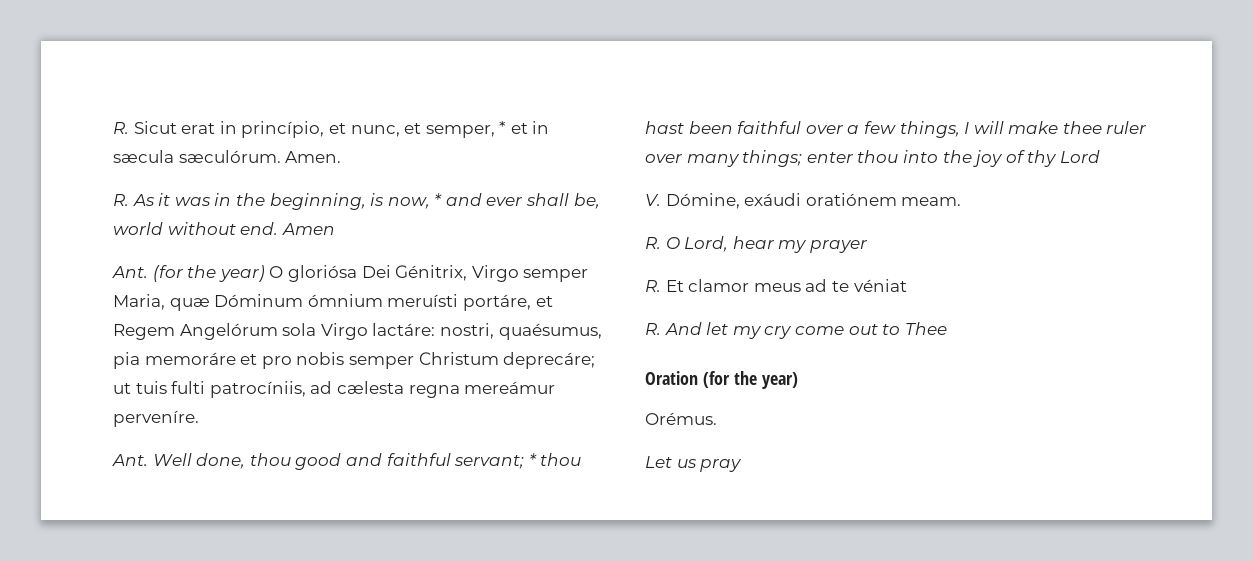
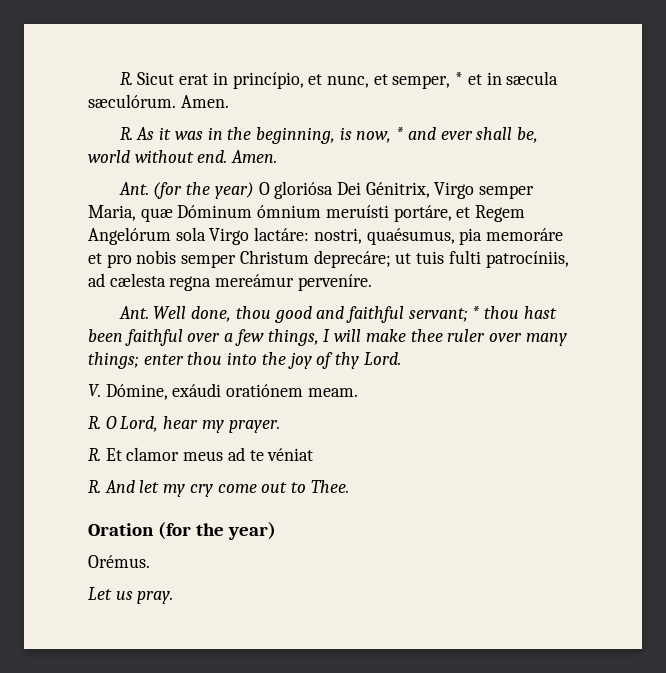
[281,223,335,235] Amen -> [231,150,278,163] Amen.
[1059,150,1100,163] Lord -> [363,352,401,365] Lord.
[809,240,868,253] prayer -> [228,420,280,433] prayer.
[904,322,947,335] Thee -> [310,480,349,493] Thee.
[700,459,743,472] pray -> [137,591,174,604] pray.

